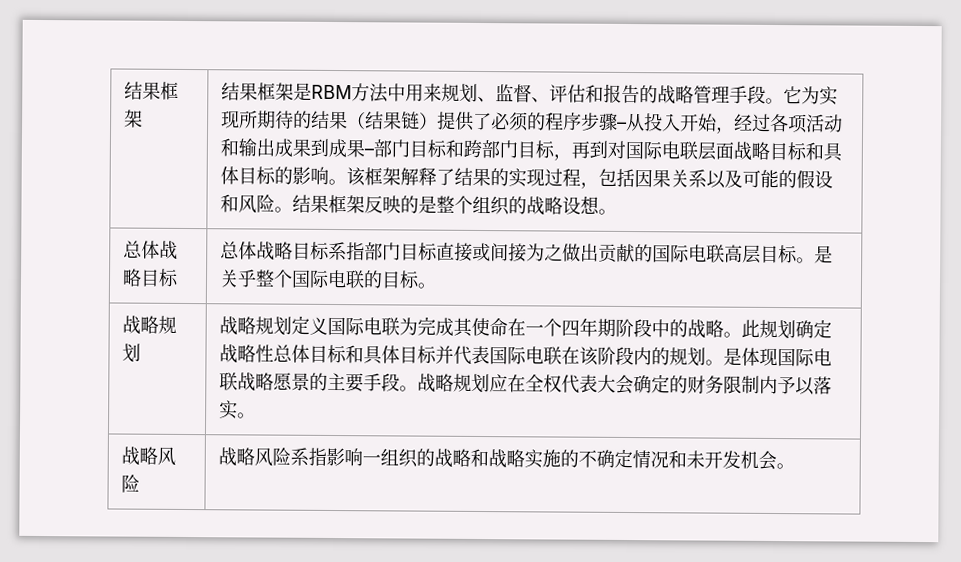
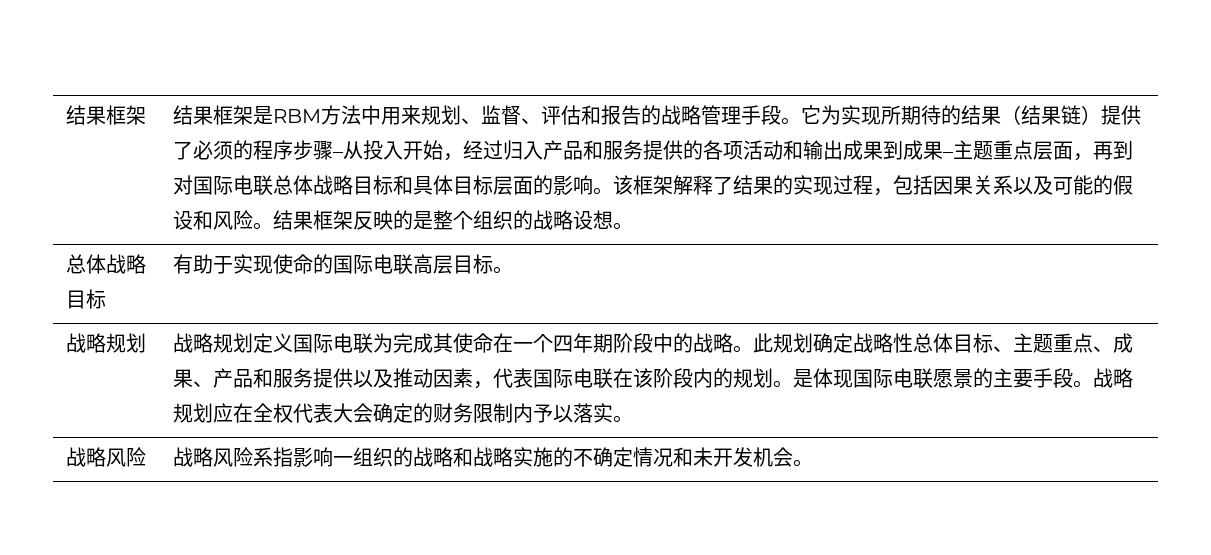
(772, 122) none -> [502,140,703,160] 归入产品和服务提供的
[373,139,556,159] 部门目标和跨部门目标 -> [952,140,1073,160] 主题重点层面
[697,141,735,161] 层面 -> [272,175,313,195] 总体
(277, 175) none -> [492,176,533,195] 层面
[220,241,636,263] 总体战略目标系指部门目标直接或间接为之做出贡献 -> [172,254,313,274] 有助于实现使命
[814,245,834,264] [219,269,437,289] 是关乎整个国际电联的目标。 -> (513, 270) none
[345,345,455,365] 和具体目标并 -> [992,333,1133,353] [172,368,493,389] 、主题重点、成果、产品和服务提供以及推动因素，
[237,372,275,392] 战略 -> (933, 378) none

